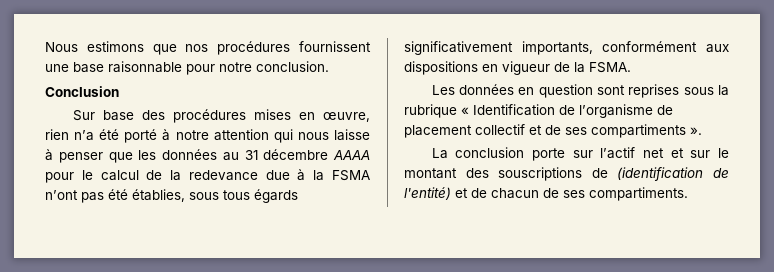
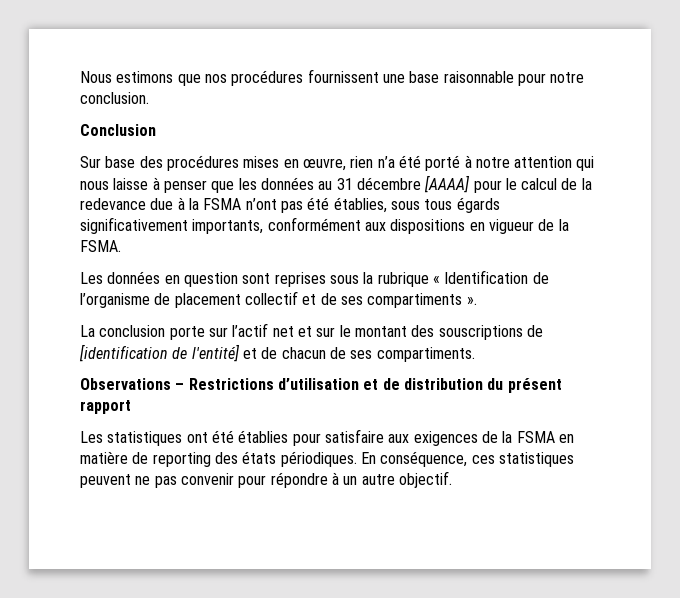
[333,150,370,160] AAAA -> [424,175,471,193] [AAAA]
[617,167,729,181] [404,187,451,200] (identification de l'entité) -> [79,344,240,362] [identification de l'entité]
(688, 194) none -> [80,378,562,393] [80,400,131,414] [80,429,574,446] [80,451,574,467] [80,471,452,488] // Observations – Restrictions d’utilisation et de distribution du présent rapport // Les statistiques ont été établies pour satisfaire aux exigences de la FSMA en matière de reporting des états périodiques. En conséquence, ces statistiques peuvent ne pas convenir pour répondre à un autre objectif.

